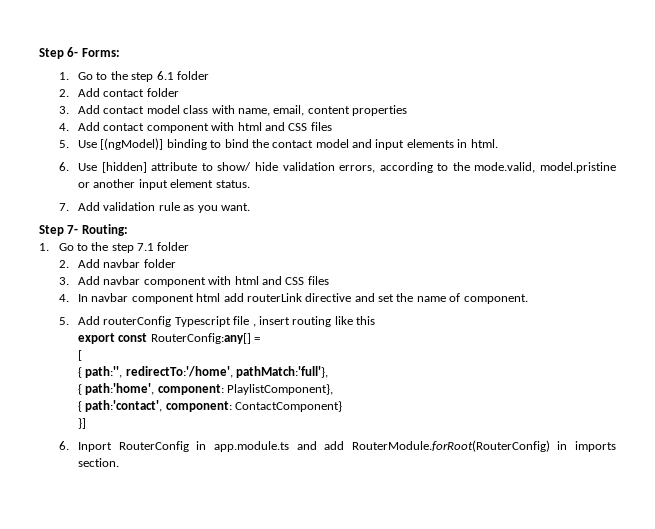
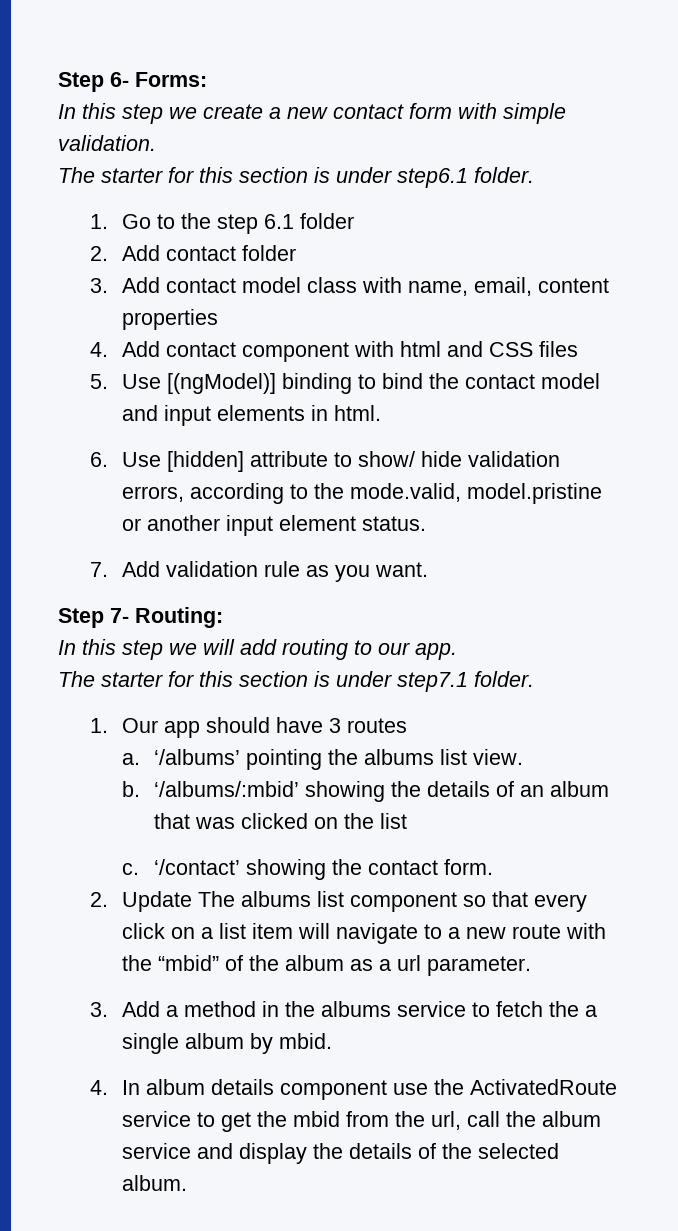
(120, 52) none -> [58,103,566,124] [58,135,156,151] [58,167,534,188] // In this step we create a new contact form with simple validation. // The starter for this section is under step6.1 folder.
[39,242,190,253] [58,259,176,268] [58,276,329,287] [58,293,528,304] [58,316,376,327] [78,333,261,344] [78,350,83,361] [78,366,329,378] [78,383,334,395] [78,400,343,412] [78,418,87,429] [58,440,616,452] [78,458,120,467] 1. Go to the step 7.1 folder // 2. Add navbar folder // 3. Add navbar component with html and CSS files // 4. In navbar component html add routerLink directive and set the name of component. // 5. Add routerConfig Typescript file , insert routing like this // export const RouterConfig:any[] = // [ // { path:'', redirectTo:'/home', pathMatch:'full'}, // { path:'home', component: PlaylistComponent}, // { path:'contact', component: ContactComponent} // }] // 6. Inport RouterConfig in app.module.ts and add RouterModule.forRoot(RouterConfig) in imports section. -> [58,639,457,660] [58,671,534,692] [89,717,407,738] [121,749,523,770] [121,781,609,802] [153,813,407,829] [121,859,493,880] [89,891,587,912] [121,923,606,944] [121,955,531,976] [89,1001,597,1017] [121,1033,332,1054] [89,1079,617,1100] [121,1111,601,1132] [121,1143,559,1164] [121,1175,187,1191] In this step we will add routing to our app. // The starter for this section is under step7.1 folder. // 1. Our app should have 3 routes // a. ‘/albums’ pointing the albums list view. // b. ‘/albums/:mbid’ showing the details of an album that was clicked on the list // c. ‘/contact’ showing the contact form. // 2. Update The albums list component so that every click on a list item will navigate to a new route with the “mbid” of the album as a url parameter. // 3. Add a method in the albums service to fetch the a single album by mbid. // 4. In album details component use the ActivatedRoute service to get the mbid from the url, call the album service and display the details of the selected album.

